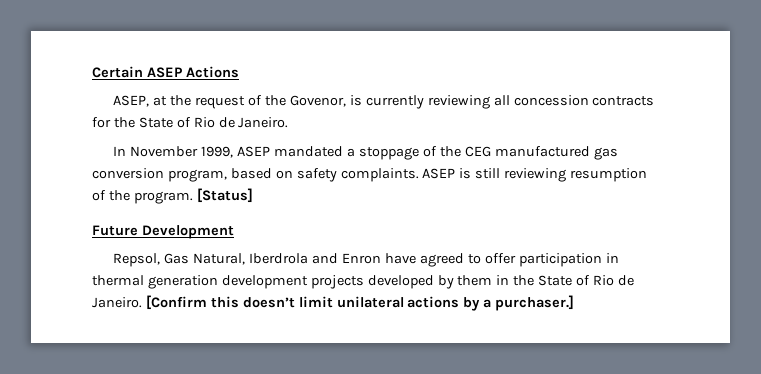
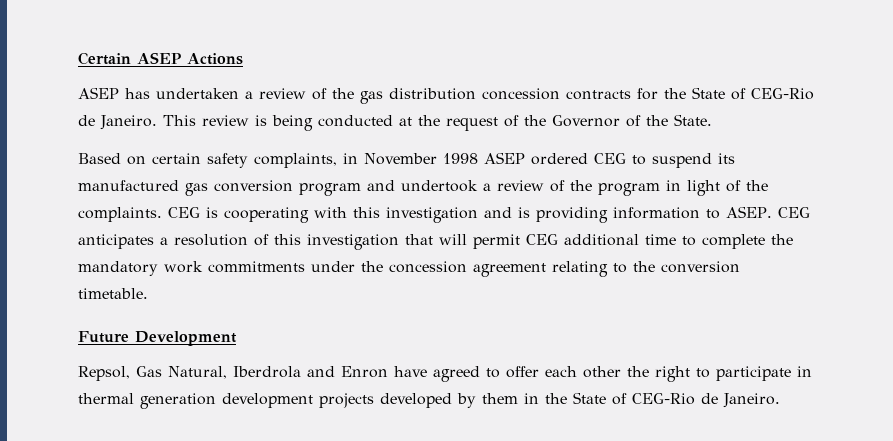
[113,95,510,109] ASEP, at the request of the Govenor, is currently reviewing all -> [78,87,476,104] ASEP has undertaken a review of the gas distribution
[193,117,289,128] [113,146,618,160] [92,168,648,182] [92,188,253,204] Rio de Janeiro. // In November 1999, ASEP mandated a stoppage of the CEG manufactured gas conversion program, based on safety complaints. ASEP is still reviewing resumption of the program. [Status] -> [751,88,814,100] [78,114,712,131] [78,152,735,168] [78,180,768,196] [78,206,810,223] [78,234,793,250] [78,261,740,277] [78,288,148,299] CEG-Rio de Janeiro. This review is being conducted at the request of the Governor of the State. // Based on certain safety complaints, in November 1998 ASEP ordered CEG to suspend its manufactured gas conversion program and undertook a review of the program in light of the complaints. CEG is cooperating with this investigation and is providing information to ASEP. CEG anticipates a resolution of this investigation that will permit CEG additional time to complete the mandatory work commitments under the concession agreement relating to the conversion timetable.
[518,253,602,267] participation -> [545,366,791,382] each other the right to participate
[593,275,634,286] [92,295,575,311] Rio de Janeiro. [Confirm this doesn’t limit unilateral actions by a purchaser.] -> [632,393,780,408] CEG-Rio de Janeiro.

